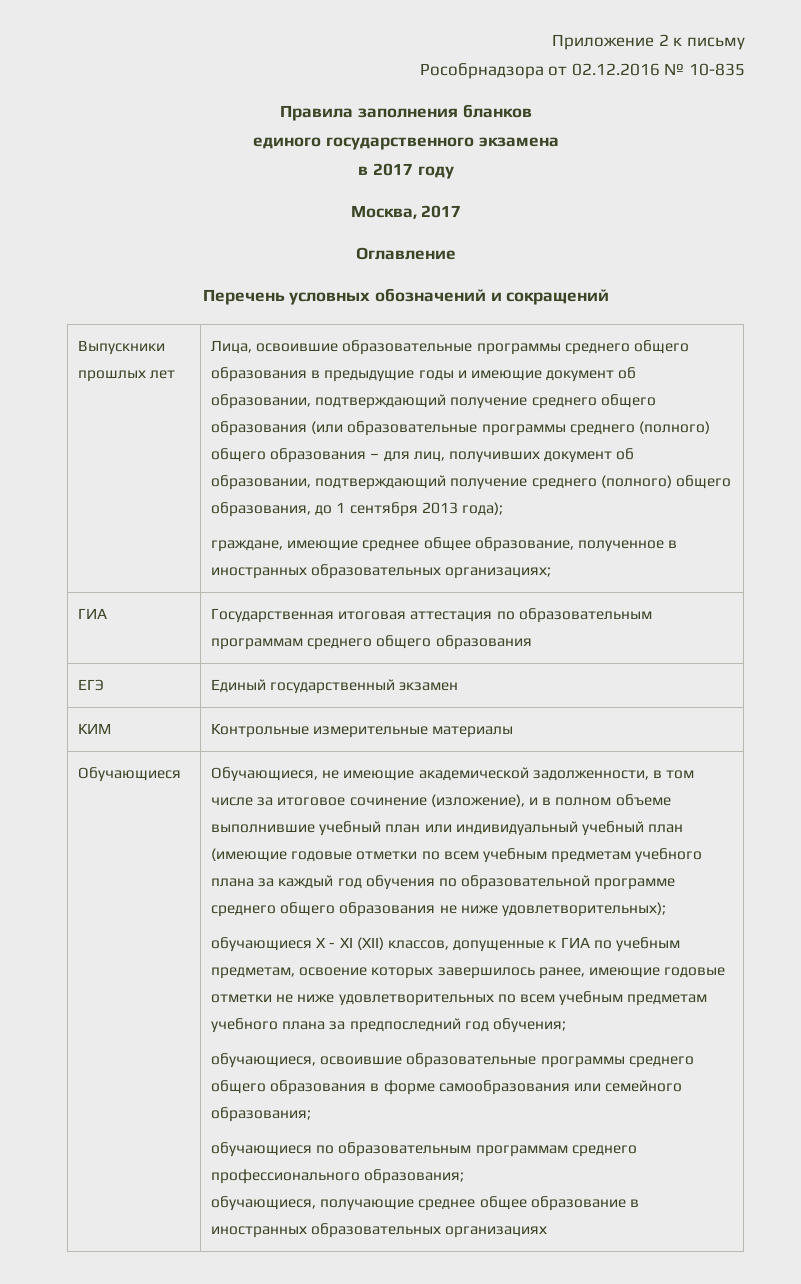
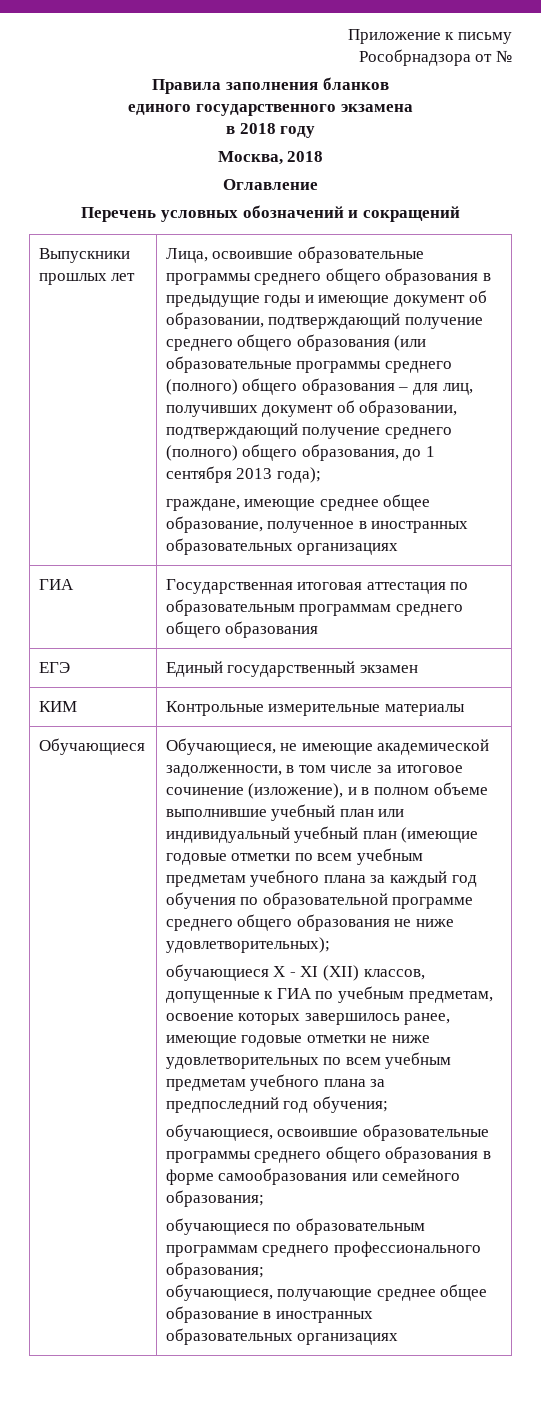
[658,34,669,46] 2 -> (441, 36) none
[571,63,660,76] 02.12.2016 -> (493, 58) none
[689,63,745,76] 10-835 -> (512, 56) none
[372,163,413,176] 2017 -> [239,123,276,134] 2018
[421,205,462,218] 2017 -> [287,151,324,162] 2018
[445,567,552,579] организациях; -> [297,543,399,555] организациях

